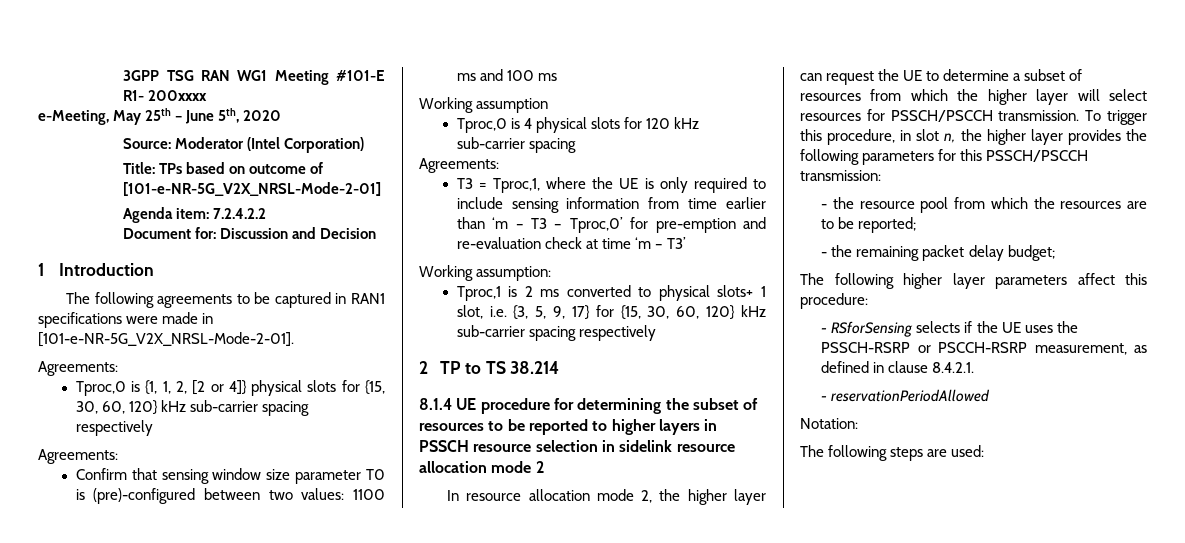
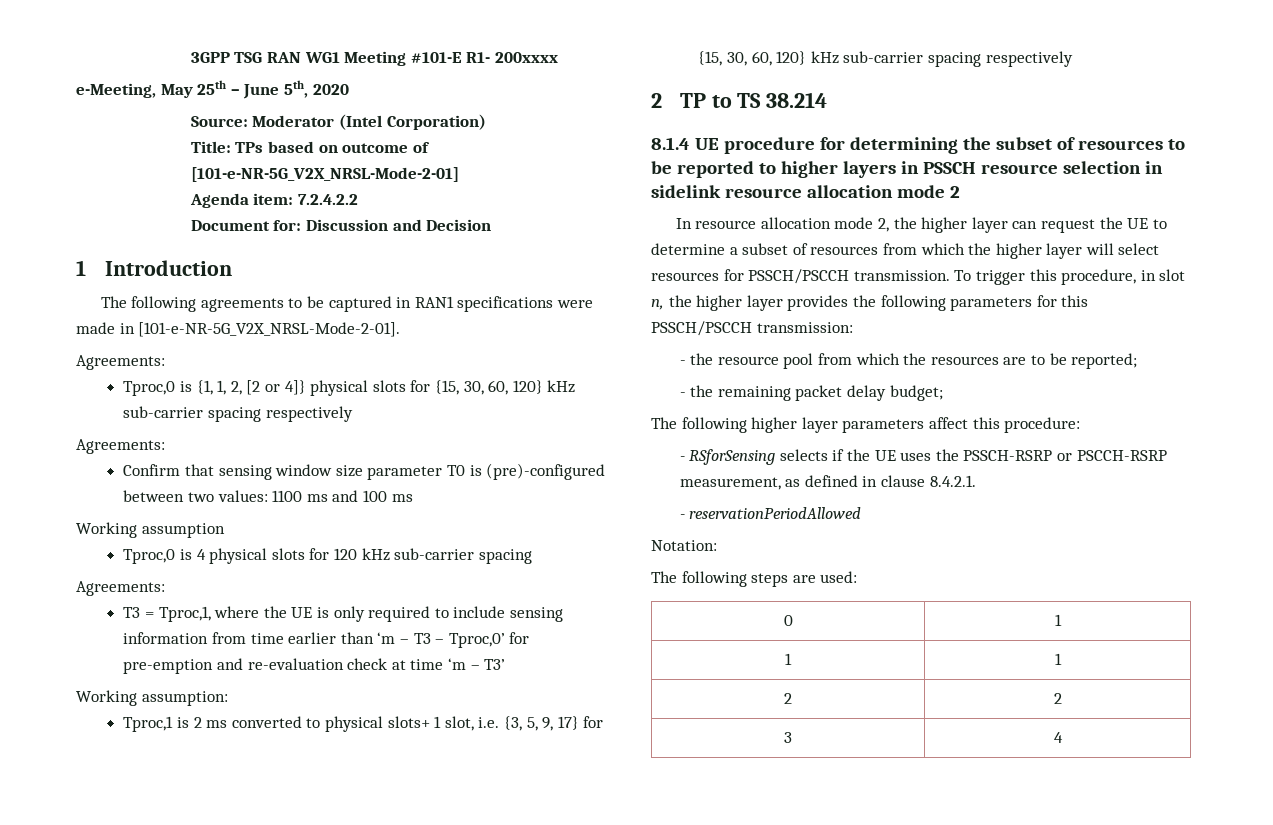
(985, 451) none -> [783,615,793,626] [1054,614,1062,626] [785,653,792,665] [1054,653,1062,665] [784,693,792,704] [1053,693,1062,704] [784,732,792,743] [1053,732,1063,743] // 0 | 1 // 1 | 1 // 2 | 2 // 3 | 4

